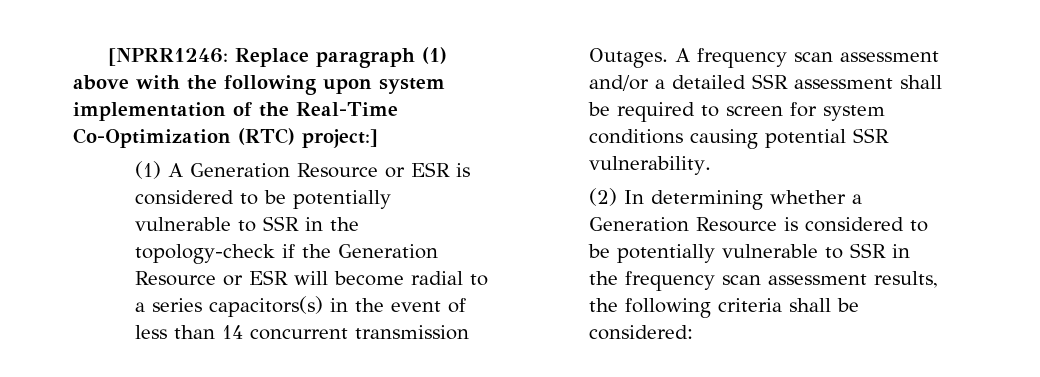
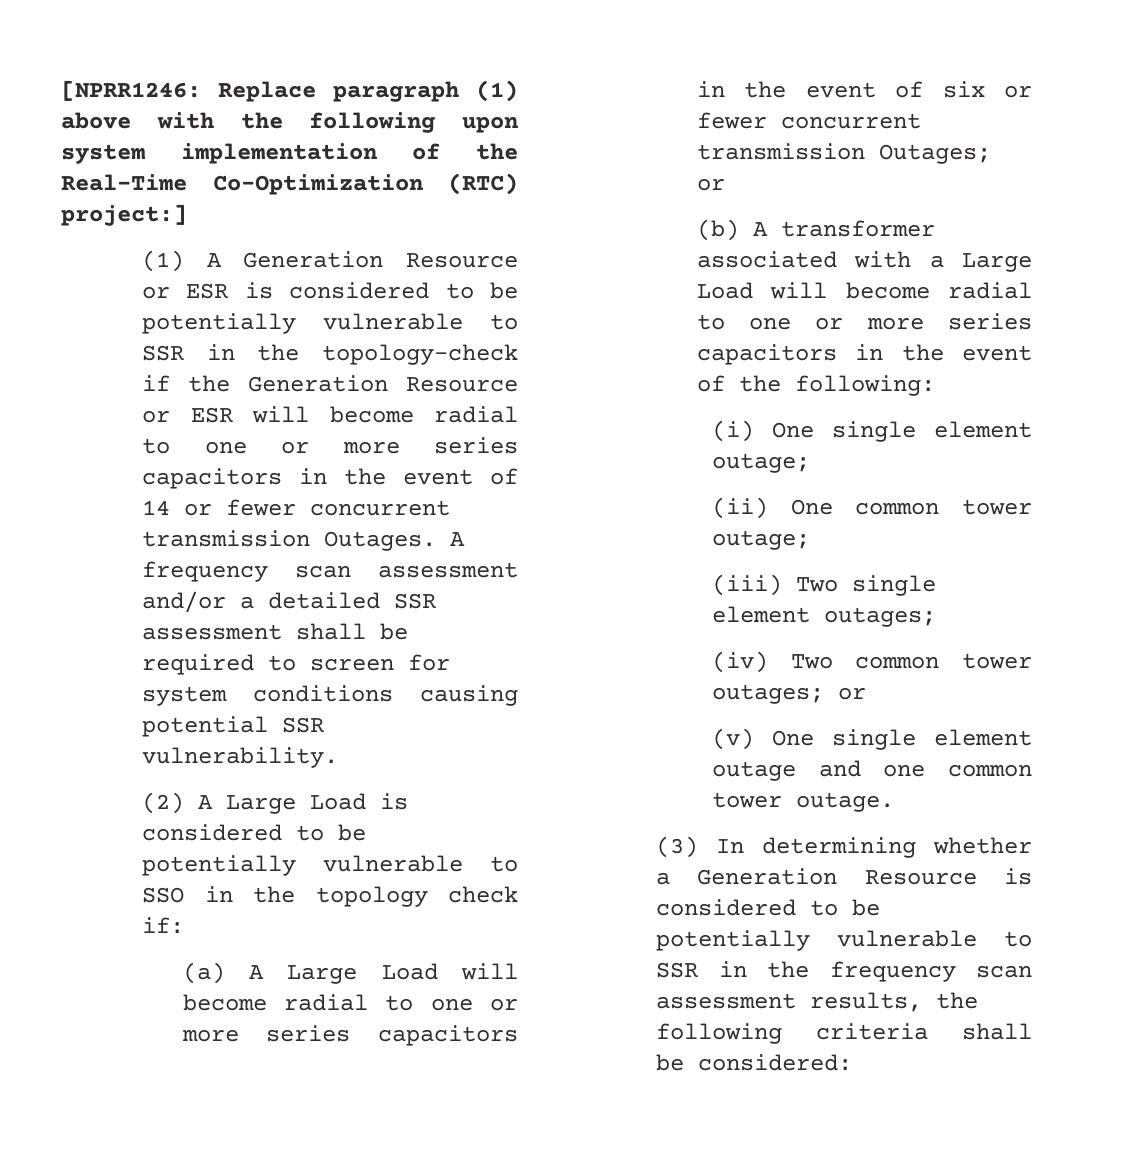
[135,296,467,317] [135,325,244,339] a series capacitors(s) in the event of less than 14 -> [204,437,518,454] [142,468,518,489] [142,499,297,516] one or more series capacitors in the event of 14 or fewer
(618, 197) none -> [198,793,409,814] [142,824,367,841] [142,855,518,876] [142,886,518,907] [142,917,185,934] [182,962,518,984] [182,994,519,1011] [181,1025,518,1046] [696,81,1032,98] [696,112,921,129] [696,143,991,164] [696,178,725,191] [696,219,935,241] [696,251,1032,272] [696,282,1032,299] [696,313,1032,330] [696,344,1032,365] [696,375,935,396] [712,420,1032,442] [712,453,811,473] [712,497,1032,519] [712,530,811,550] [712,574,937,596] [712,606,937,627] [712,651,1032,673] [712,684,867,704] [712,728,1032,750] [712,760,1032,781] [712,792,895,812] [656,836,699,858] A Large Load is considered to be potentially vulnerable to SSO in the topology check if: // (a) A Large Load will become radial to one or more series capacitors in the event of six or fewer concurrent transmission Outages; or // (b) A transformer associated with a Large Load will become radial to one or more series capacitors in the event of the following: // (i) One single element outage; // (ii) One common tower outage; // (iii) Two single element outages; // (iv) Two common tower outages; or // (v) One single element outage and one common tower outage. // (3)

